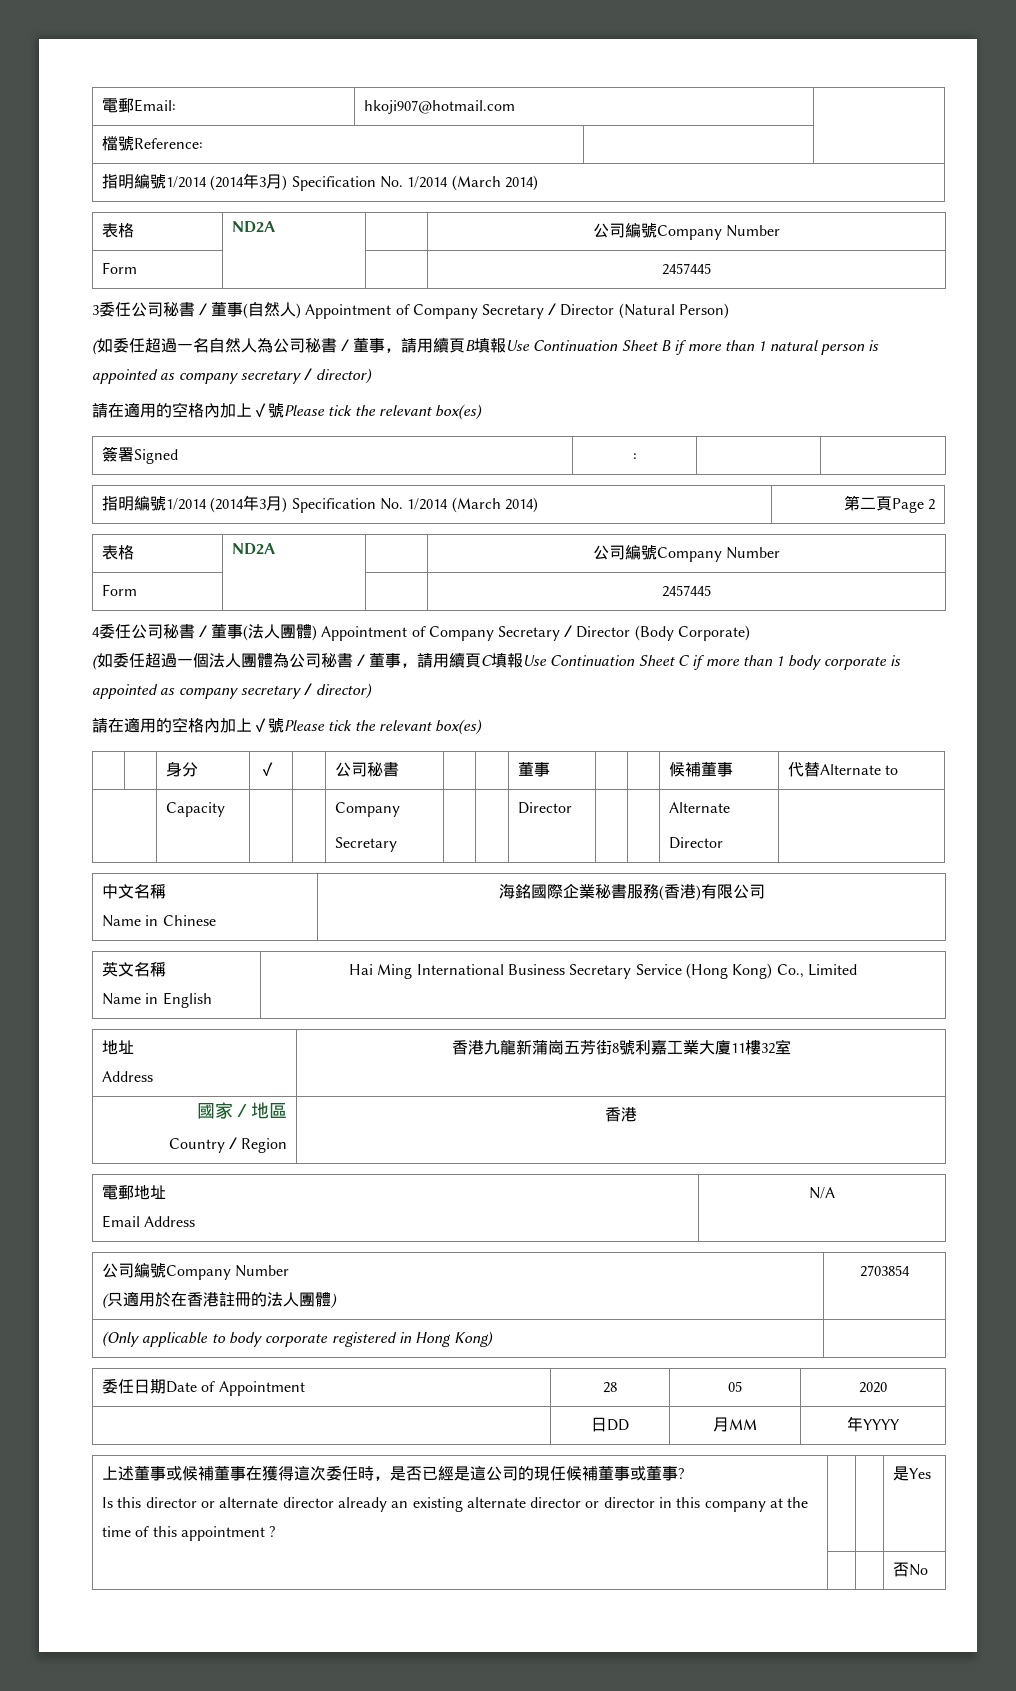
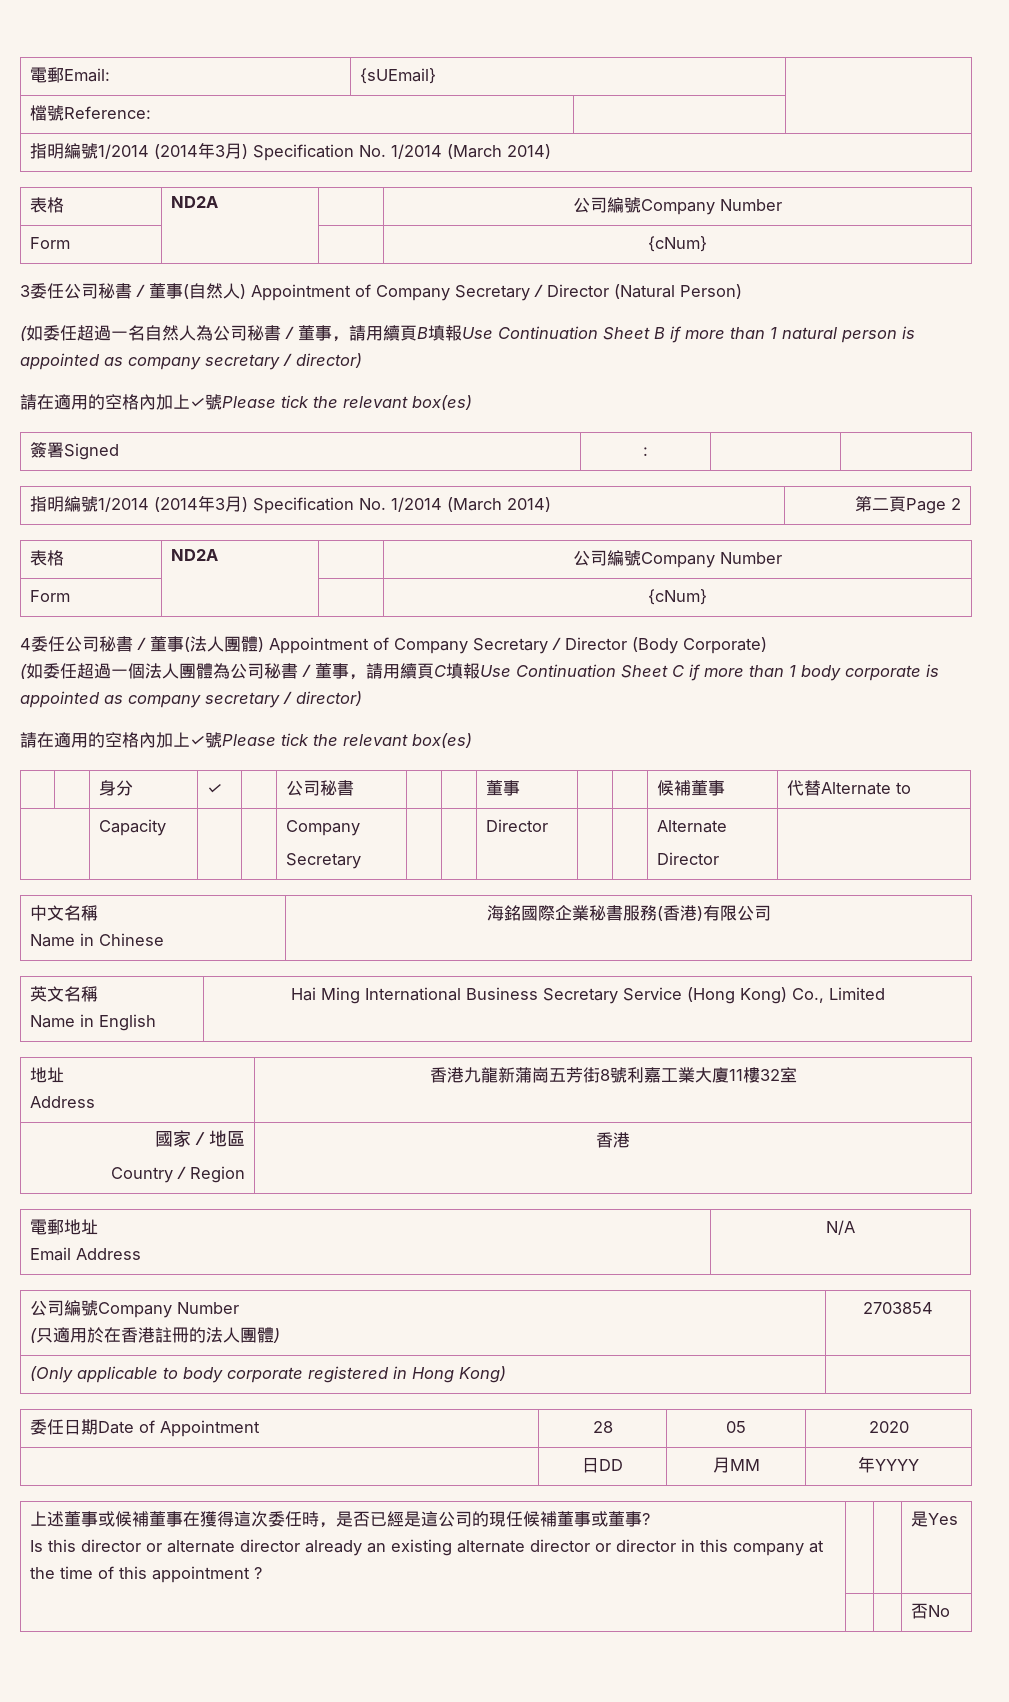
[363,100,515,114] hkoji907@hotmail.com -> [359,68,436,84] {sUEmail}
[662,263,711,275] 2457445 -> [648,236,707,252] {cNum}
[662,585,711,597] 2457445 -> [648,589,707,605] {cNum}

